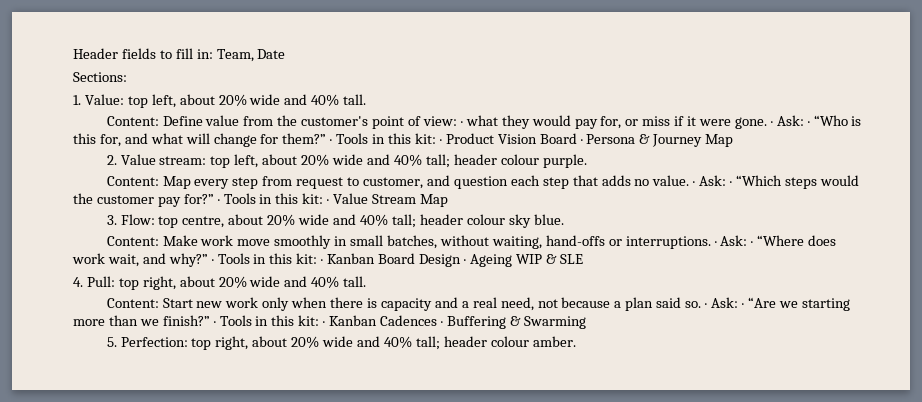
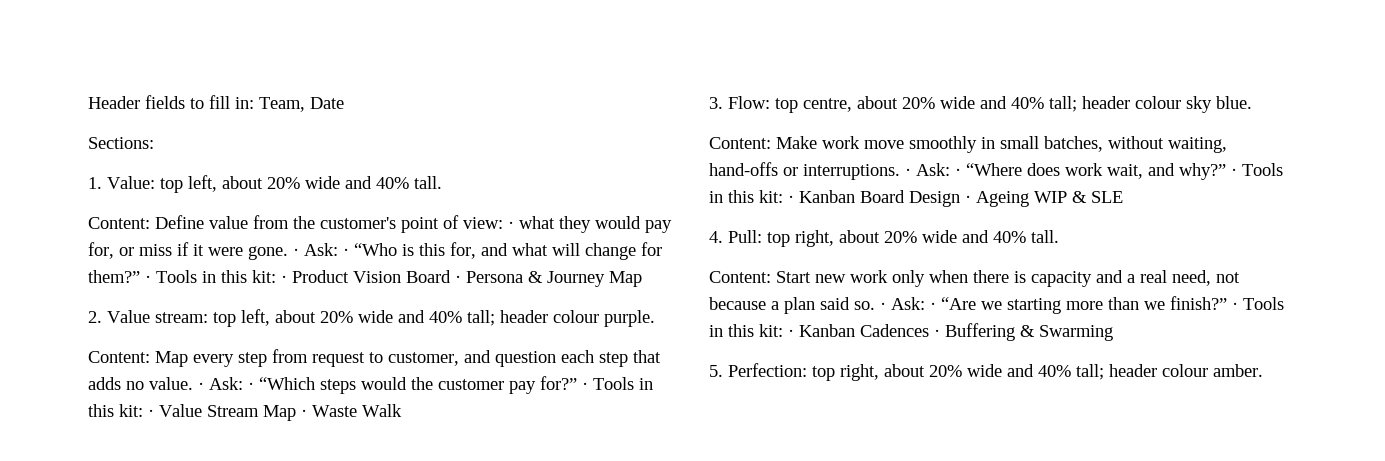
(448, 200) none -> [301,404,402,417] · Waste Walk

